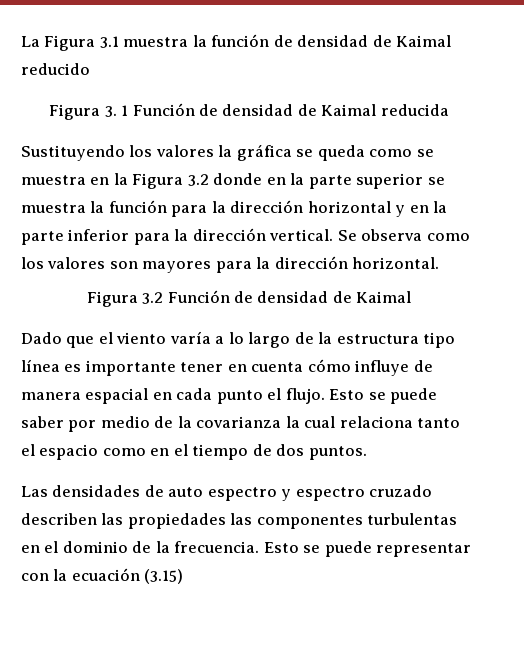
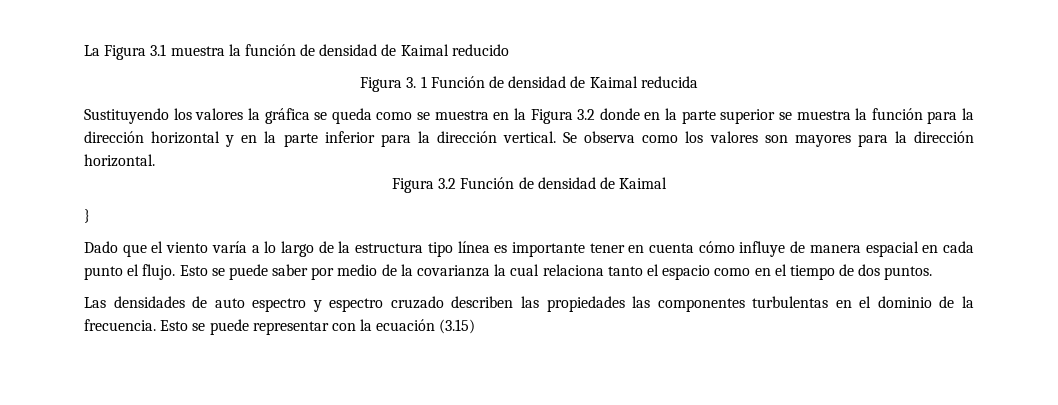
(412, 297) none -> [84,209,90,223] // }

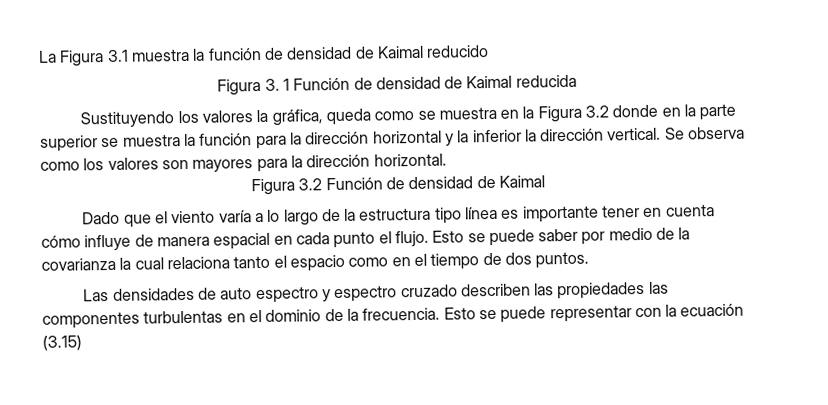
[264,108,328,124] gráfica se -> [271,109,323,126] gráfica,
[241,131,411,147] en la parte inferior para -> [457,129,522,143] la inferior
[84,209,90,223] // } -> (545, 181) none

